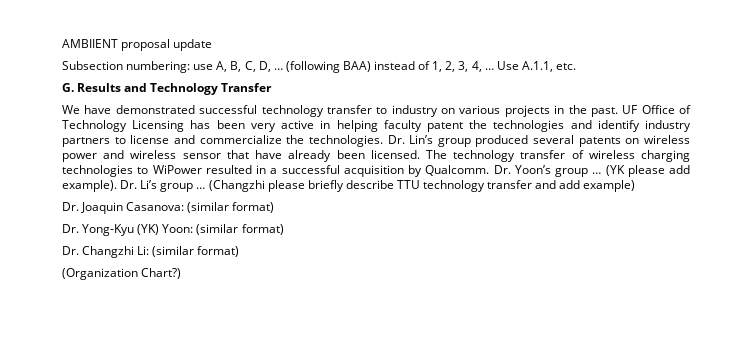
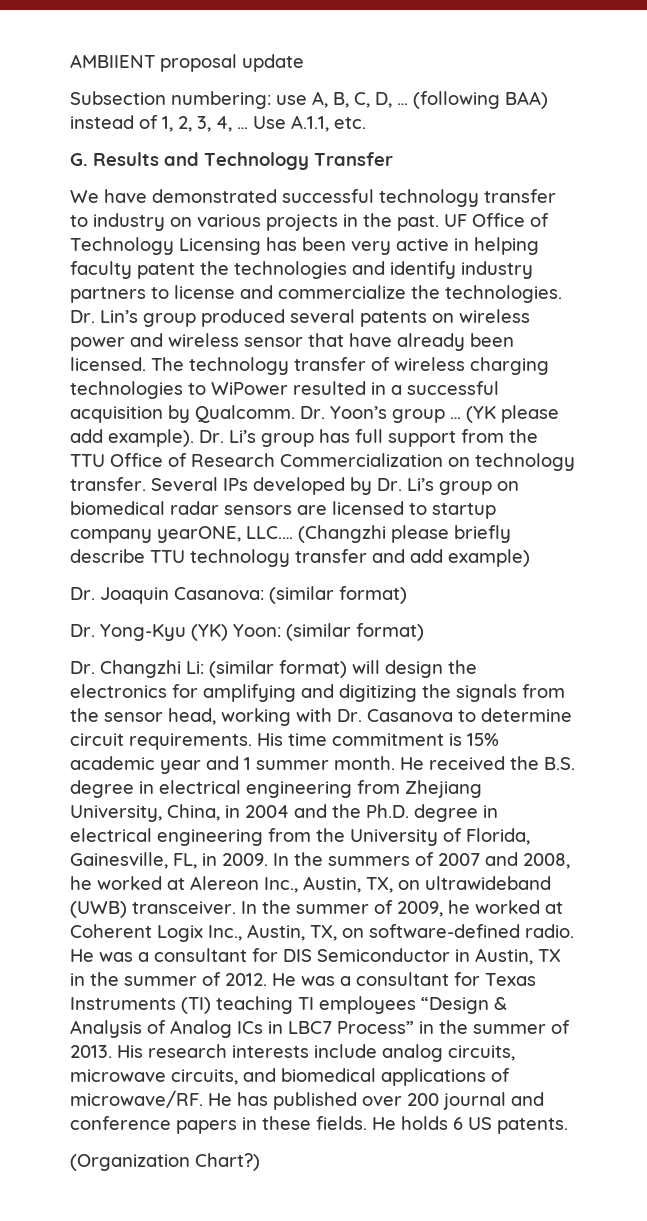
[196,187,206,189] … -> [319,429,538,447] [70,453,575,471] [70,477,519,495] [70,501,496,519] [70,526,293,543] has full support from the TTU Office of Research Commercialization on technology transfer. Several IPs developed by Dr. Li’s group on biomedical radar sensors are licensed to startup company yearONE, LLC.…
(240, 251) none -> [352,660,477,678] [70,684,565,702] [70,708,572,726] [70,733,499,750] [70,756,575,774] [70,780,482,798] [70,804,498,822] [70,828,530,846] [70,852,570,869] [70,876,551,893] [70,900,563,918] [70,924,574,942] [70,948,561,965] [70,972,536,986] [70,996,507,1014] [70,1020,570,1038] [70,1044,515,1062] [70,1068,510,1086] [70,1090,544,1110] [70,1116,568,1134] will design the electronics for amplifying and digitizing the signals from the sensor head, working with Dr. Casanova to determine circuit requirements. His time commitment is 15% academic year and 1 summer month. He received the B.S. degree in electrical engineering from Zhejiang University, China, in 2004 and the Ph.D. degree in electrical engineering from the University of Florida, Gainesville, FL, in 2009. In the summers of 2007 and 2008, he worked at Alereon Inc., Austin, TX, on ultrawideband (UWB) transceiver. In the summer of 2009, he worked at Coherent Logix Inc., Austin, TX, on software-defined radio. He was a consultant for DIS Semiconductor in Austin, TX in the summer of 2012. He was a consultant for Texas Instruments (TI) teaching TI employees “Design & Analysis of Analog ICs in LBC7 Process” in the summer of 2013. His research interests include analog circuits, microwave circuits, and biomedical applications of microwave/RF. He has published over 200 journal and conference papers in these fields. He holds 6 US patents.

